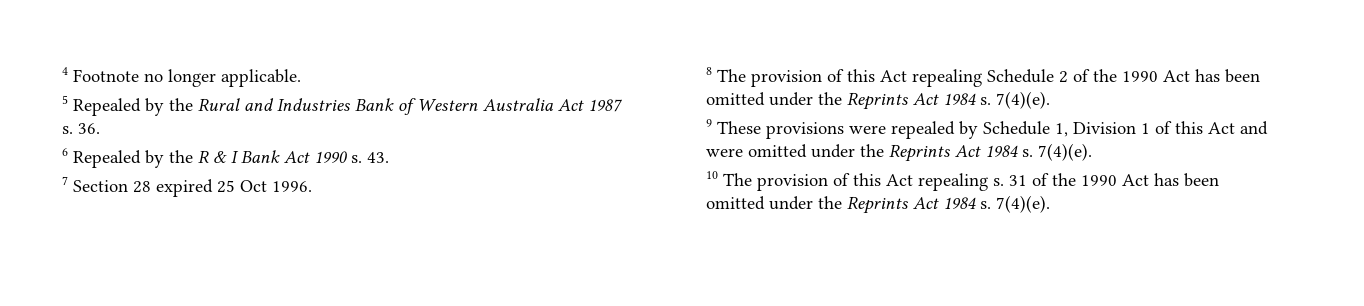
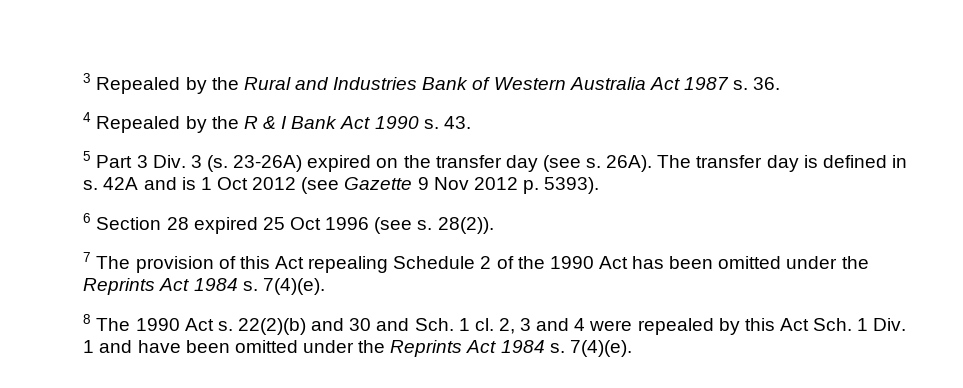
[61,67,301,87] [61,95,68,104] 4 Footnote no longer applicable. // 5 -> [83,73,92,83] 3
[61,148,68,156] 6 -> [83,112,92,122] 4
[61,176,68,185] 7 -> [83,151,907,172] [83,177,600,194] [83,213,92,223] 5 Part 3 Div. 3 (s. 23-26A) expired on the transfer day (see s. 26A). The transfer day is defined in s. 42A and is 1 Oct 2012 (see Gazette 9 Nov 2012 p. 5393). // 6
[271,181,312,192] [705,67,712,75] 1996. // 8 -> [325,217,494,234] [83,252,92,262] 1996 (see s. 28(2)). // 7
[705,119,1268,139] [705,143,1092,162] [705,171,1179,191] 9 These provisions were repealed by Schedule 1, Division 1 of this Act and were omitted under the Reprints Act 1984 s. 7(4)(e). // 10 The provision of this Act repealing s. 31 of the 1990 Act has -> [83,314,907,335] [83,340,181,353] 8 The 1990 Act s. 22(2)(b) and 30 and Sch. 1 cl. 2, 3 and 4 were repealed by this Act Sch. 1 Div. 1 and have

